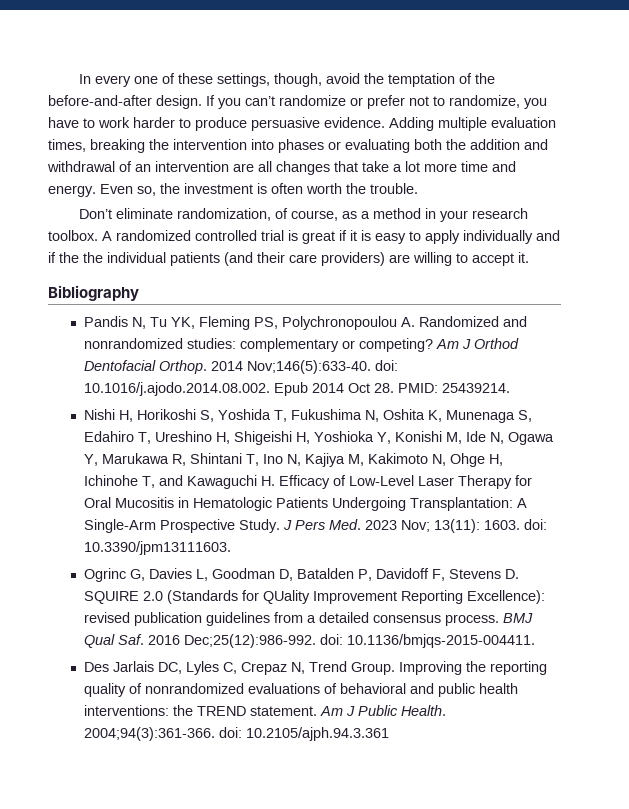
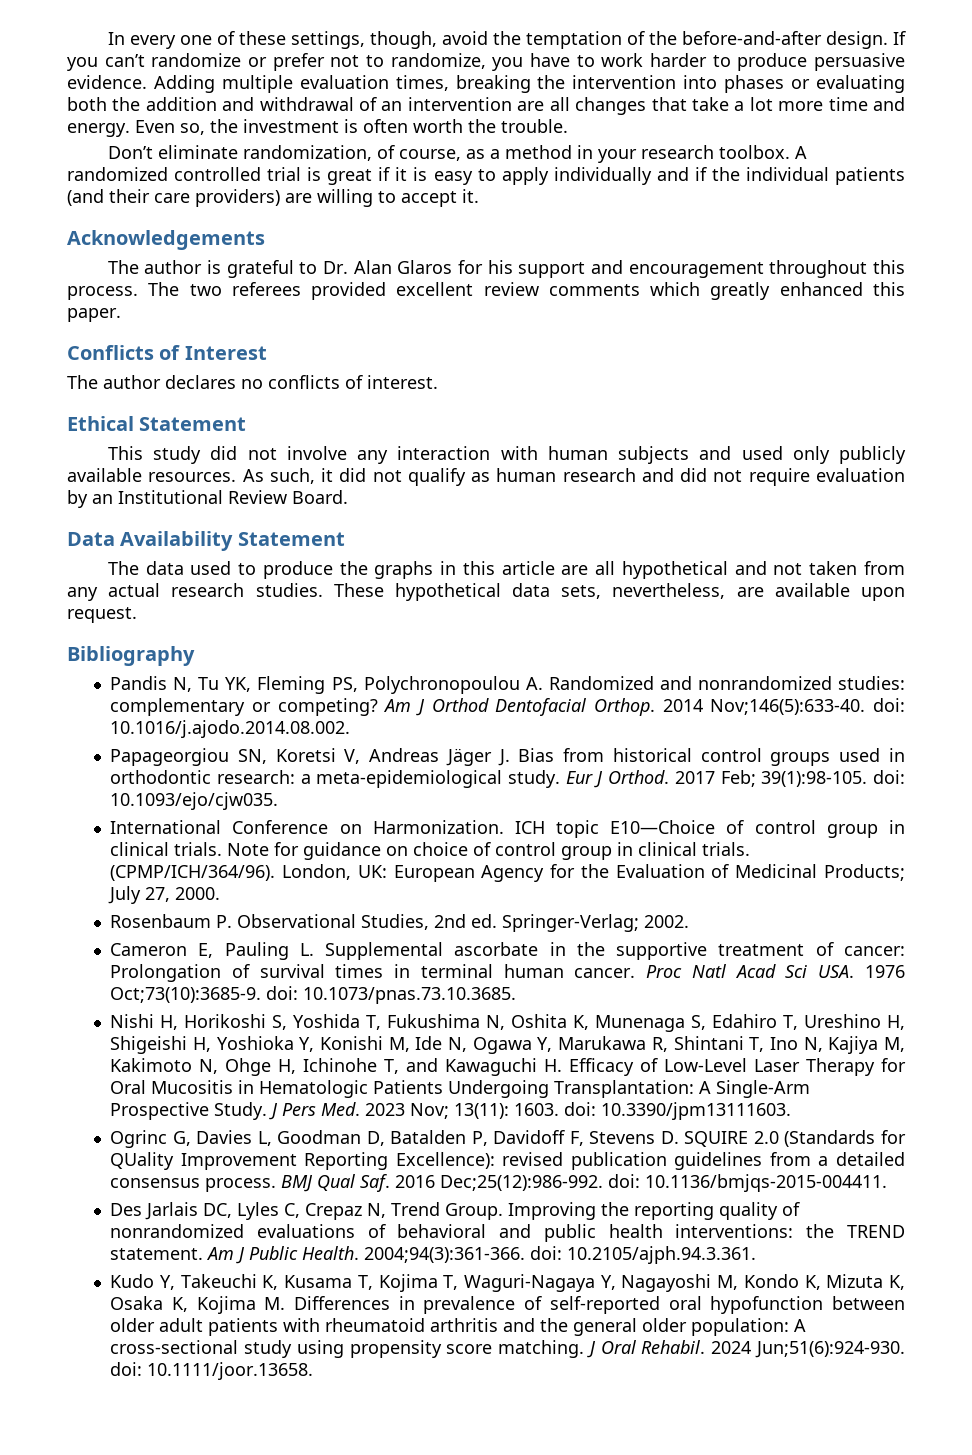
[83,252,103,263] the -> (740, 174) none
(529, 257) none -> [67,230,265,250] [107,260,905,278] [67,282,905,300] [67,308,121,322] [67,345,267,360] [67,375,438,389] [67,416,247,431] [107,446,907,464] [67,468,905,486] [67,490,348,508] [67,531,345,551] [107,561,906,579] [67,583,905,601] [67,607,137,623] // Acknowledgements // The author is grateful to Dr. Alan Glaros for his support and encouragement throughout this process. The two referees provided excellent review comments which greatly enhanced this paper. // Conflicts of Interest // The author declares no conflicts of interest. // Ethical Statement // This study did not involve any interaction with human subjects and used only publicly available resources. As such, it did not qualify as human research and did not require evaluation by an Institutional Review Board. // Data Availability Statement // The data used to produce the graphs in this article are all hypothetical and not taken from any actual research studies. These hypothetical data sets, nevertheless, are available upon request.
[274,382,511,396] Epub 2014 Oct 28. PMID: 25439214. -> [110,748,905,766] [110,770,905,788] [110,792,279,810] [110,820,906,838] [110,842,751,860] [110,864,905,882] [108,886,221,904] [110,914,690,932] [110,942,906,960] [110,964,905,982] [110,986,517,1004] // Papageorgiou SN, Koretsi V, Andreas Jäger J. Bias from historical control groups used in orthodontic research: a meta-epidemiological study. Eur J Orthod. 2017 Feb; 39(1):98-105. doi: 10.1093/ejo/cjw035. // International Conference on Harmonization. ICH topic E10—Choice of control group in clinical trials. Note for guidance on choice of control group in clinical trials. (CPMP/ICH/364/96). London, UK: European Agency for the Evaluation of Medicinal Products; July 27, 2000. // Rosenbaum P. Observational Studies, 2nd ed. Springer-Verlag; 2002. // Cameron E, Pauling L. Supplemental ascorbate in the supportive treatment of cancer: Prolongation of survival times in terminal human cancer. Proc Natl Acad Sci USA. 1976 Oct;73(10):3685-9. doi: 10.1073/pnas.73.10.3685.
[246,727,390,741] 10.2105/ajph.94.3.361 -> [567,1246,757,1264] [110,1274,905,1292] [110,1296,905,1314] [110,1318,807,1336] [110,1340,905,1358] [110,1362,314,1380] 10.2105/ajph.94.3.361. // Kudo Y, Takeuchi K, Kusama T, Kojima T, Waguri-Nagaya Y, Nagayoshi M, Kondo K, Mizuta K, Osaka K, Kojima M. Differences in prevalence of self-reported oral hypofunction between older adult patients with rheumatoid arthritis and the general older population: A cross-sectional study using propensity score matching. J Oral Rehabil. 2024 Jun;51(6):924-930. doi: 10.1111/joor.13658.

